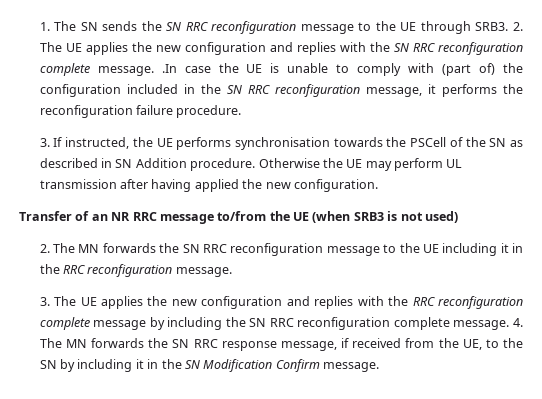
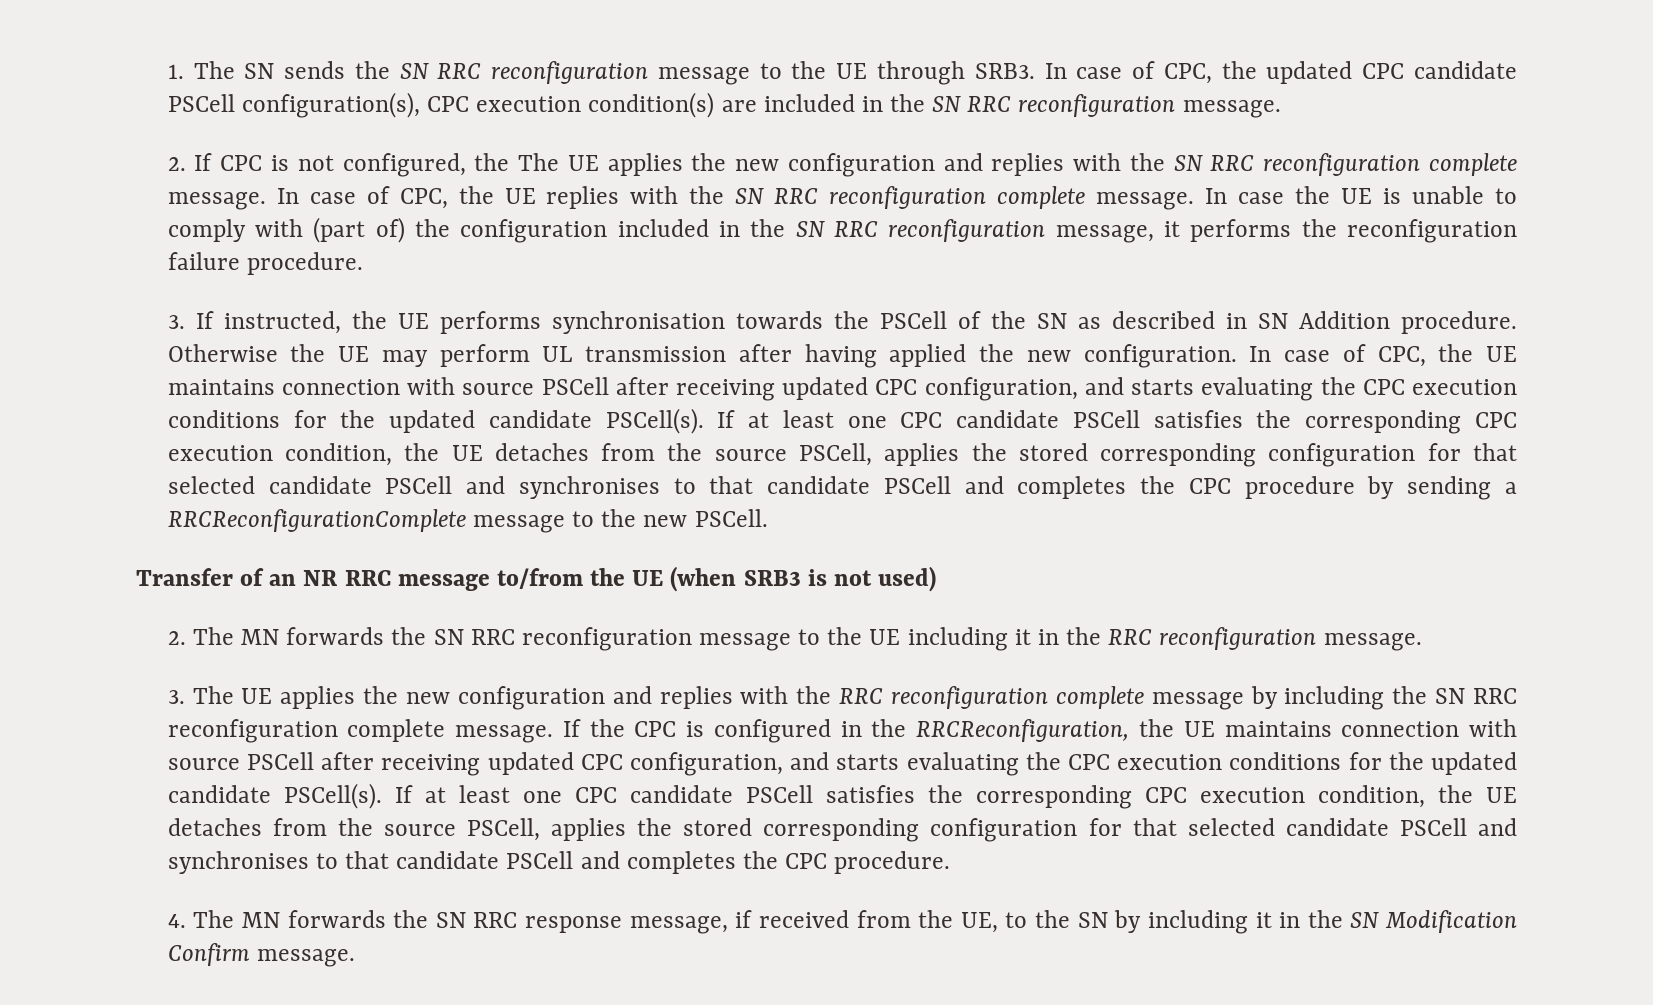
[513,22,523,31] 2. -> [1044,61,1518,84] [167,92,1281,118] [167,153,510,177] In case of CPC, the updated CPC candidate PSCell configuration(s), CPC execution condition(s) are included in the SN RRC reconfiguration message. // 2. If CPC is not configured, the
[161,64,177,73] .In -> [276,186,1228,210] In case of CPC, the UE replies with the SN RRC reconfiguration complete message. In
(378, 185) none -> [1249,344,1518,367] [167,377,1517,401] [167,408,1517,434] [167,443,1517,467] [167,476,1517,500] [167,509,768,533] In case of CPC, the UE maintains connection with source PSCell after receiving updated CPC configuration, and starts evaluating the CPC execution conditions for the updated candidate PSCell(s). If at least one CPC candidate PSCell satisfies the corresponding CPC execution condition, the UE detaches from the source PSCell, applies the stored corresponding configuration for that selected candidate PSCell and synchronises to that candidate PSCell and completes the CPC procedure by sending a RRCReconfigurationComplete message to the new PSCell.
(510, 325) none -> [562,719,1518,743] [167,752,1517,776] [167,783,1517,809] [167,818,1518,842] [167,851,951,874] If the CPC is configured in the RRCReconfiguration, the UE maintains connection with source PSCell after receiving updated CPC configuration, and starts evaluating the CPC execution conditions for the updated candidate PSCell(s). If at least one CPC candidate PSCell satisfies the corresponding CPC execution condition, the UE detaches from the source PSCell, applies the stored corresponding configuration for that selected candidate PSCell and synchronises to that candidate PSCell and completes the CPC procedure. //

